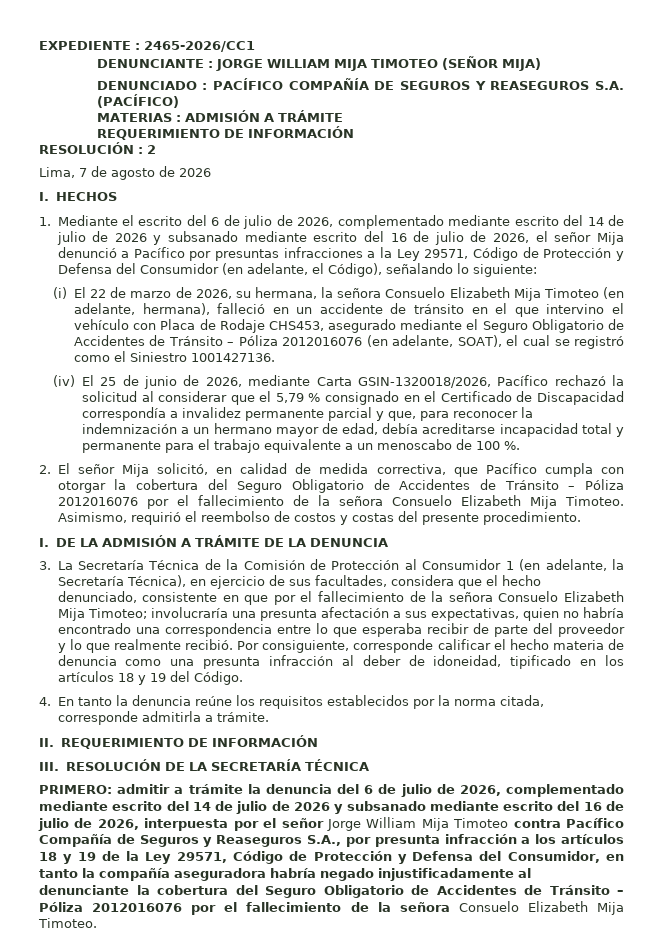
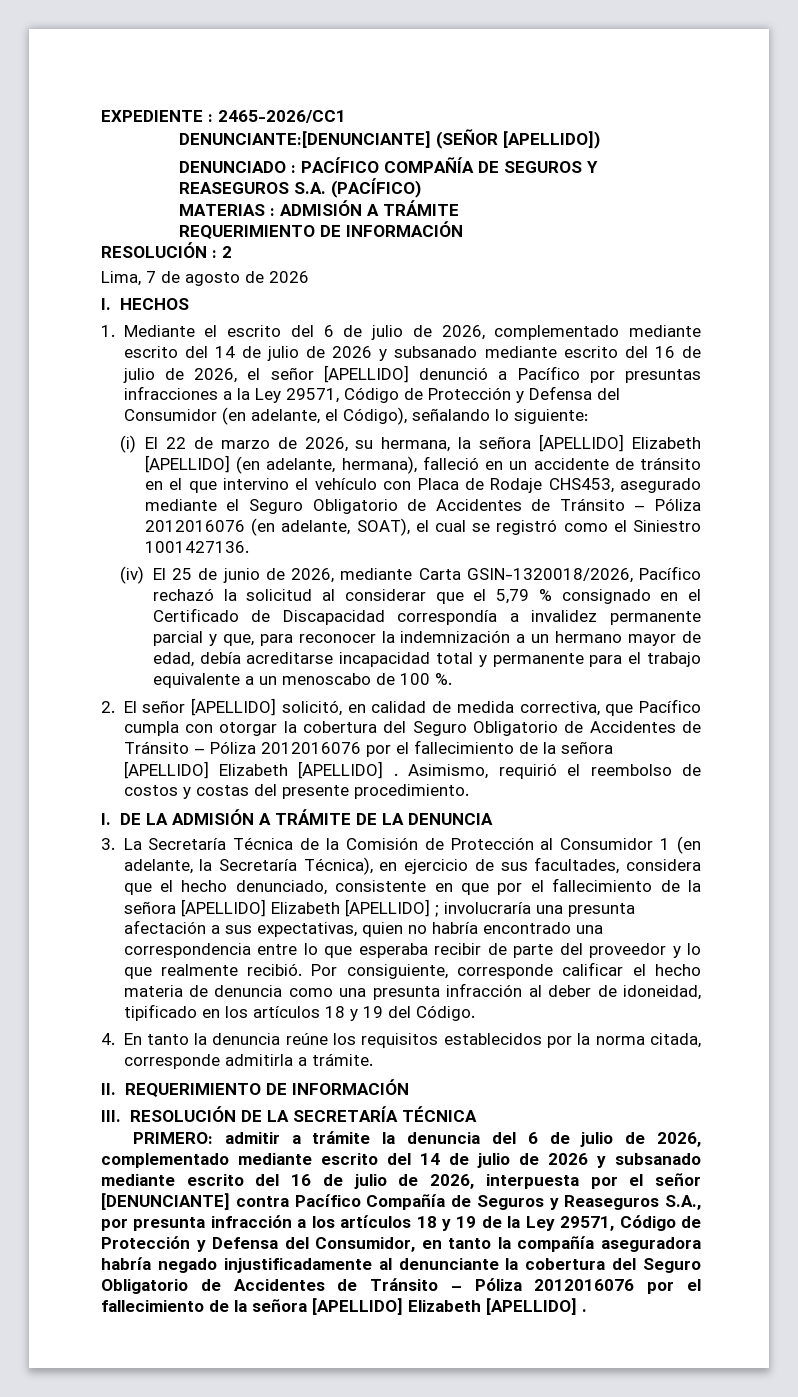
[96,56,541,71] DENUNCIANTE : JORGE WILLIAM MIJA TIMOTEO (SEÑOR MIJA) -> [178,129,600,149] DENUNCIANTE:[DENUNCIANTE] (SEÑOR [APELLIDO])
[596,232,624,245] Mija -> [323,365,409,383] [APELLIDO]
[385,287,599,301] Consuelo Elizabeth Mija Timoteo -> [539,434,701,452] [144,455,230,473] [APELLIDO] Elizabeth [APELLIDO]
[121,464,149,477] Mija -> [191,698,276,716] [APELLIDO]
[391,495,624,509] Consuelo Elizabeth Mija Timoteo. -> [123,761,398,779] [APELLIDO] Elizabeth [APELLIDO] .
[498,591,624,602] [57,608,147,621] Consuelo Elizabeth Mija Timoteo; -> [180,899,439,917] [APELLIDO] Elizabeth [APELLIDO] ;
[326,817,509,831] Jorge William Mija Timoteo -> [101,1193,230,1210] [DENUNCIANTE]
[458,901,625,915] [38,918,97,928] Consuelo Elizabeth Mija Timoteo. -> [312,1298,587,1315] [APELLIDO] Elizabeth [APELLIDO] .

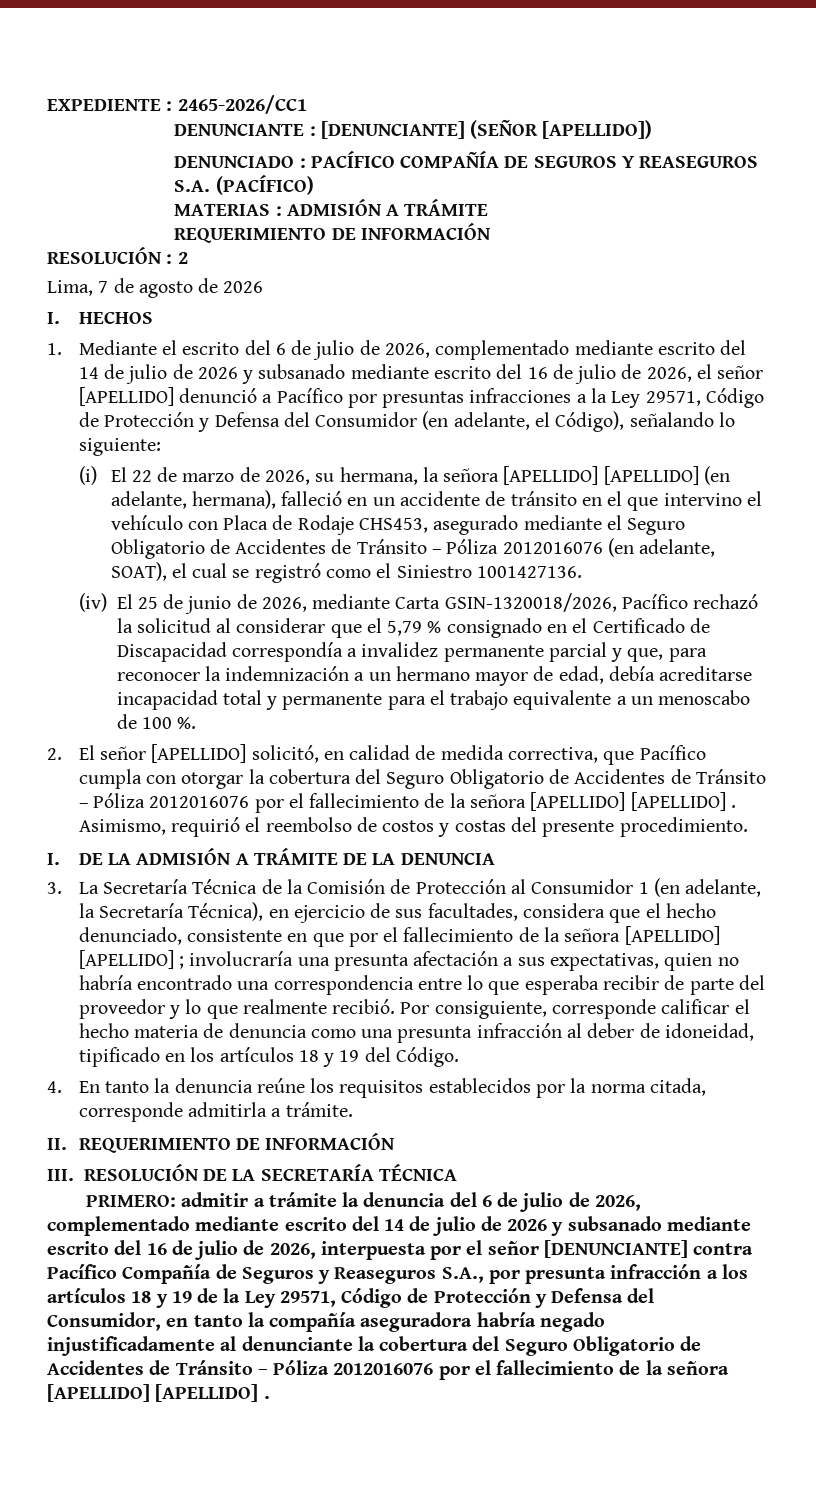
[178,131,431,148] DENUNCIANTE:[DENUNCIANTE] -> [174,121,465,139] DENUNCIANTE : [DENUNCIANTE]
[632,437,701,449] Elizabeth -> (599, 475) none
[218,764,288,776] Elizabeth -> (626, 801) none
[270,902,340,914] Elizabeth -> (720, 935) none
[408,1300,481,1312] Elizabeth -> (150, 1393) none

